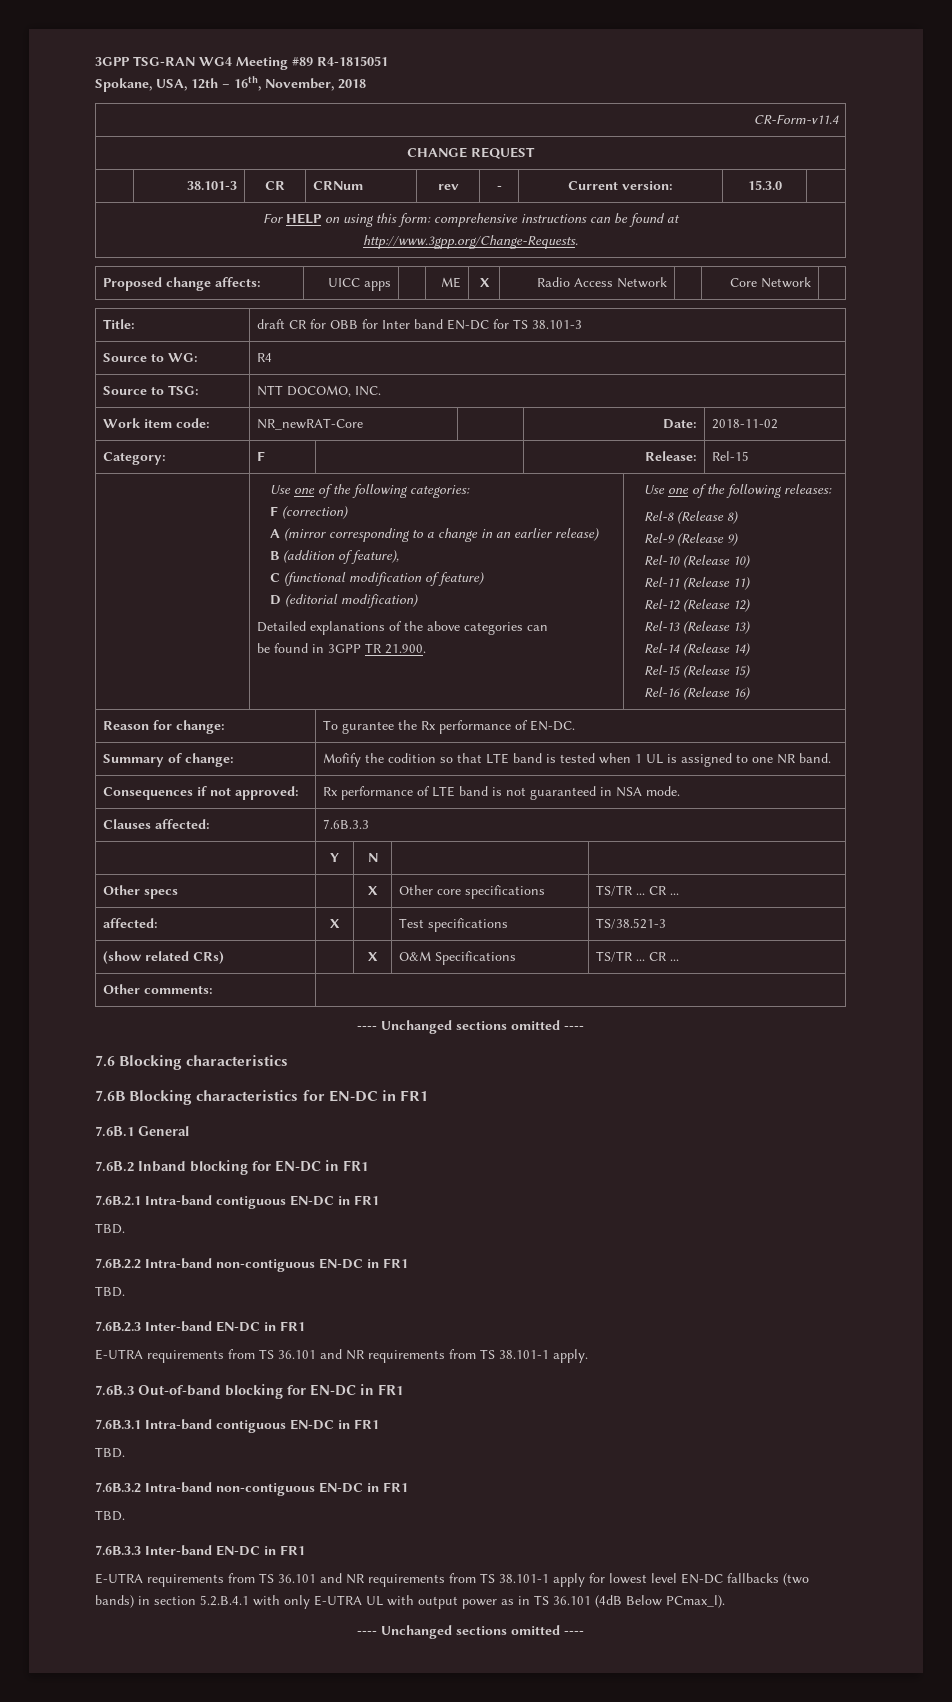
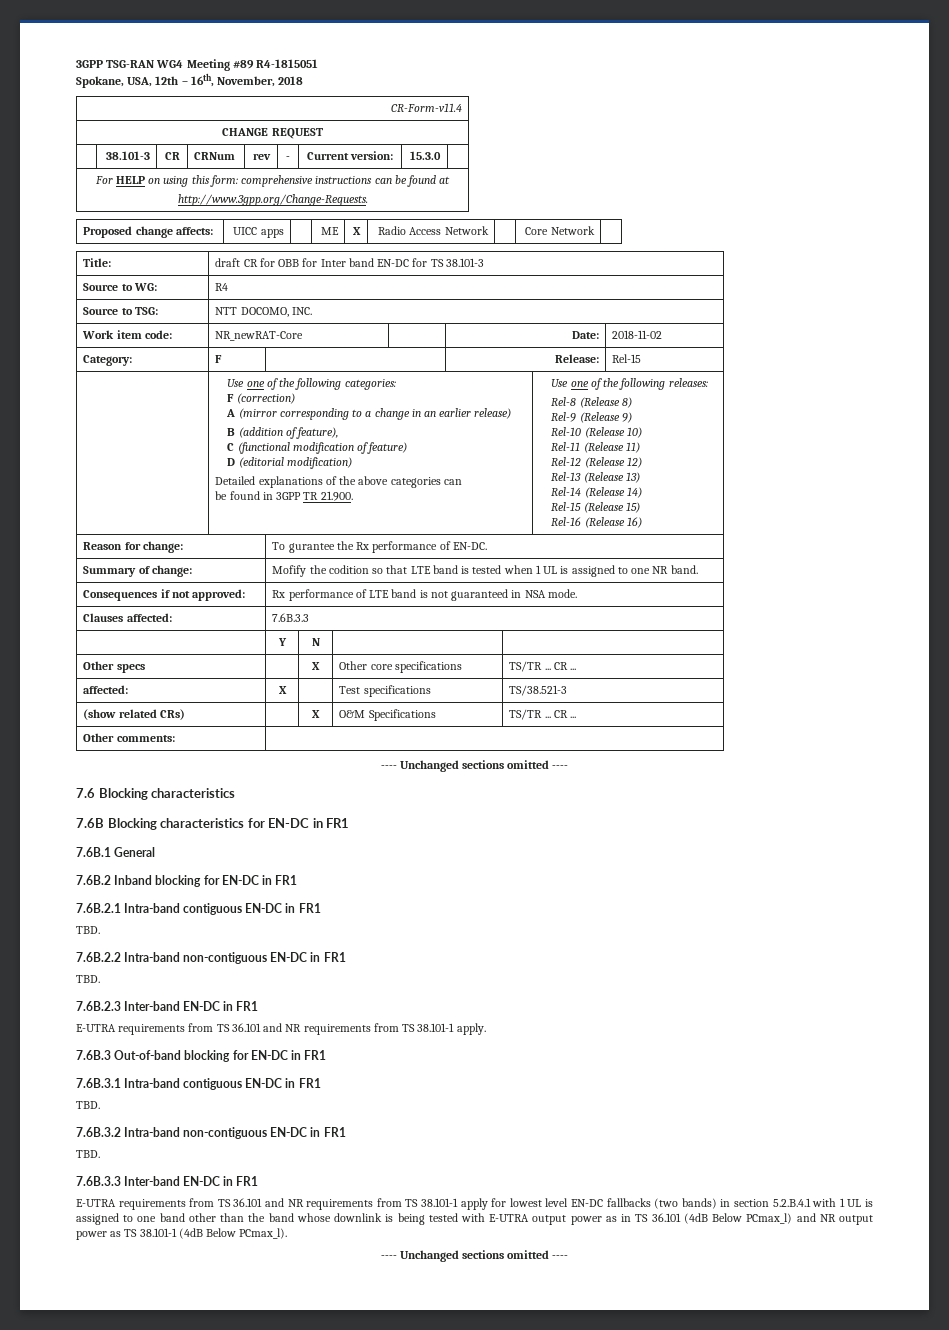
[284,1595,414,1609] only E-UTRA UL with -> [839,1198,874,1207] [76,1213,530,1225] 1 UL is assigned to one band other than the band whose downlink is being tested with E-UTRA
(662, 1600) none -> [746,1213,874,1225] [76,1228,237,1240] PCmax_l) and NR output power as TS 38.101-1 (4dB Below

